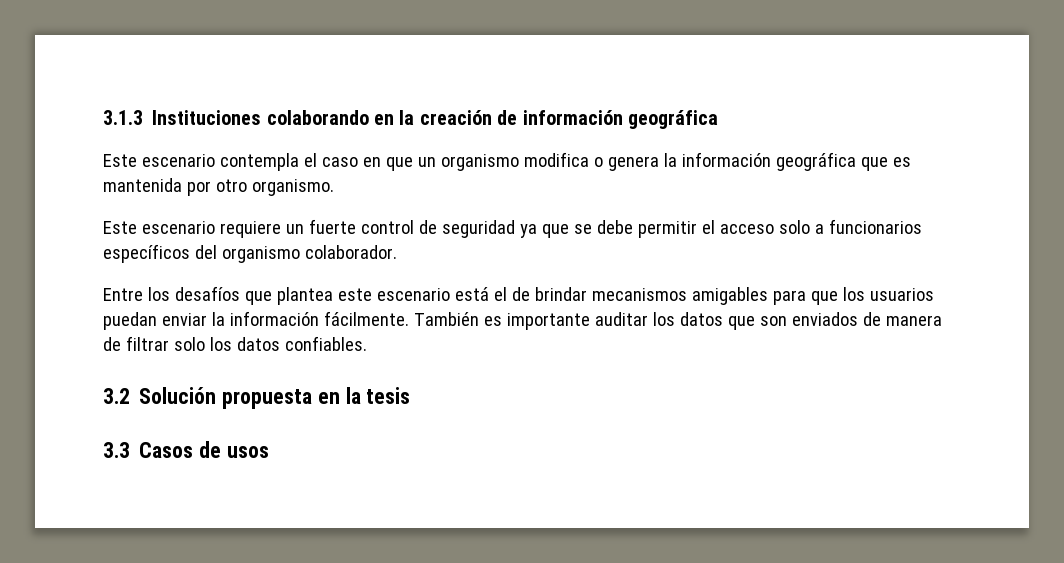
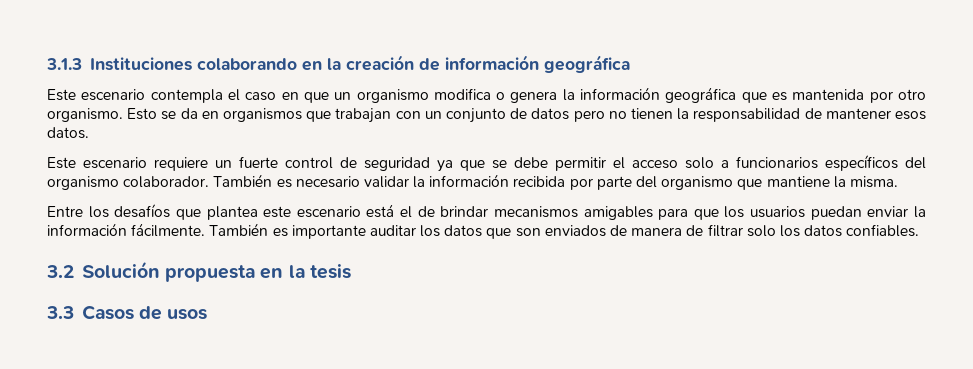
(334, 187) none -> [127,108,927,123] [47,127,89,139] Esto se da en organismos que trabajan con un conjunto de datos pero no tienen la responsabilidad de mantener esos datos.
(397, 252) none -> [213,174,898,190] También es necesario validar la información recibida por parte del organismo que mantiene la misma.

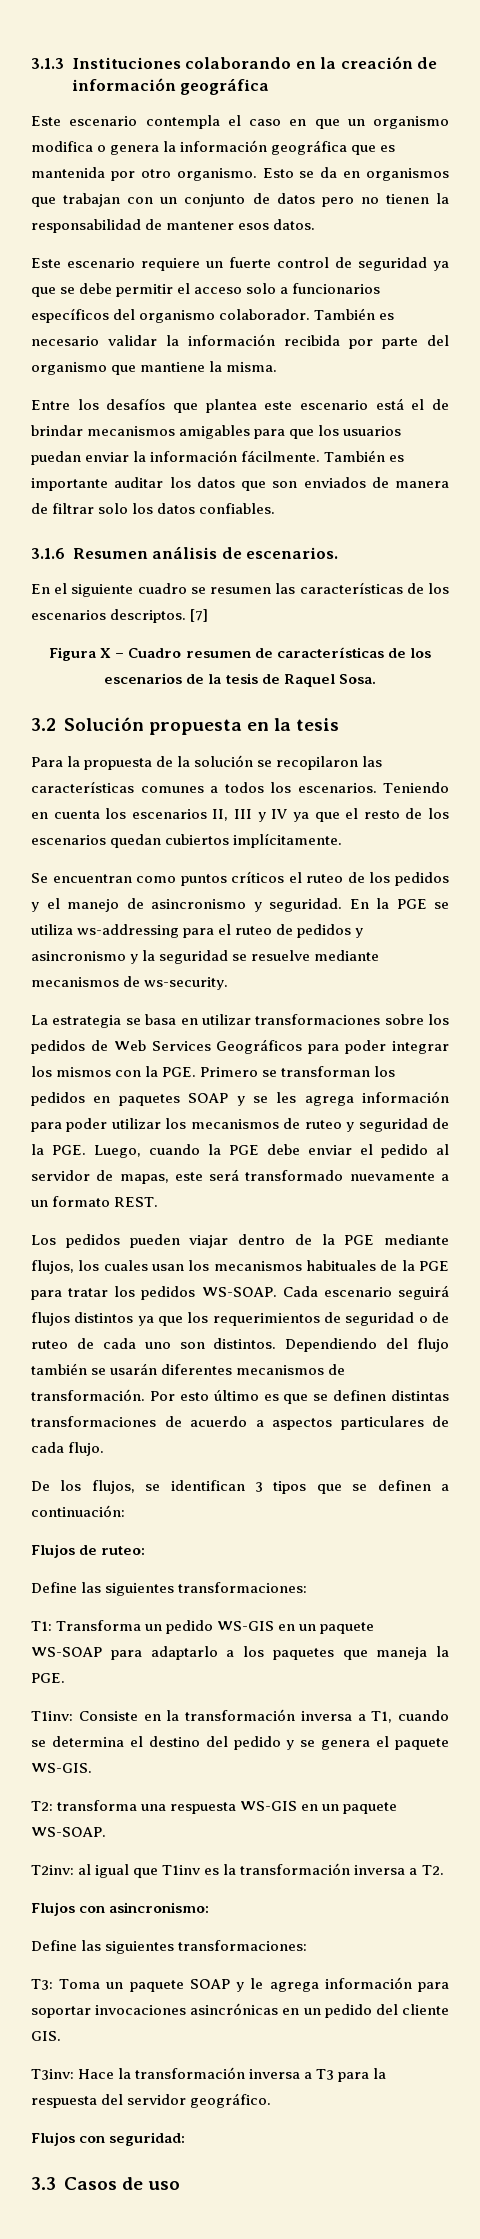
(920, 230) none -> [31,546,339,559] [31,582,450,597] [31,609,209,623] [49,647,431,661] [104,673,376,687] // 3.1.6 Resumen análisis de escenarios. // En el siguiente cuadro se resumen las características de los escenarios descriptos. [7] // Figura X – Cuadro resumen de características de los escenarios de la tesis de Raquel Sosa.
(351, 271) none -> [31,755,383,770] [31,781,450,793] [31,808,450,822] [31,833,343,848] [31,871,449,886] [31,898,449,912] [31,924,364,938] [31,950,380,964] [31,976,229,990] [31,1014,449,1028] [31,1039,450,1054] [31,1066,396,1077] [31,1091,449,1106] [31,1118,450,1132] [31,1144,449,1158] [31,1169,449,1184] [31,1196,159,1207] [31,1234,449,1248] [31,1260,449,1274] [31,1285,449,1300] [31,1312,449,1326] [31,1338,449,1352] [31,1363,346,1375] [31,1389,449,1404] [31,1416,449,1430] [31,1442,105,1456] [31,1480,449,1494] [31,1505,125,1517] [31,1544,146,1558] [31,1582,308,1596] [31,1620,375,1634] [31,1646,449,1660] [31,1673,65,1683] [31,1709,449,1723] [31,1736,449,1750] [31,1763,92,1773] [31,1800,398,1814] [31,1827,106,1837] [31,1863,444,1878] [31,1902,210,1916] [31,1940,308,1954] [31,1977,449,1992] [31,2003,450,2018] [31,2031,61,2041] [31,2067,387,2082] [31,2093,272,2108] [31,2132,186,2146] // Para la propuesta de la solución se recopilaron las características comunes a todos los escenarios. Teniendo en cuenta los escenarios II, III y IV ya que el resto de los escenarios quedan cubiertos implícitamente. // Se encuentran como puntos críticos el ruteo de los pedidos y el manejo de asincronismo y seguridad. En la PGE se utiliza ws-addressing para el ruteo de pedidos y asincronismo y la seguridad se resuelve mediante mecanismos de ws-security. // La estrategia se basa en utilizar transformaciones sobre los pedidos de Web Services Geográficos para poder integrar los mismos con la PGE. Primero se transforman los pedidos en paquetes SOAP y se les agrega información para poder utilizar los mecanismos de ruteo y seguridad de la PGE. Luego, cuando la PGE debe enviar el pedido al servidor de mapas, este será transformado nuevamente a un formato REST. // Los pedidos pueden viajar dentro de la PGE mediante flujos, los cuales usan los mecanismos habituales de la PGE para tratar los pedidos WS-SOAP. Cada escenario seguirá flujos distintos ya que los requerimientos de seguridad o de ruteo de cada uno son distintos. Dependiendo del flujo también se usarán diferentes mecanismos de transformación. Por esto último es que se definen distintas transformaciones de acuerdo a aspectos particulares de cada flujo. // De los flujos, se identifican 3 tipos que se definen a continuación: // Flujos de ruteo: // Define las siguientes transformaciones: // T1: Transforma un pedido WS-GIS en un paquete WS-SOAP para adaptarlo a los paquetes que maneja la PGE. // T1inv: Consiste en la transformación inversa a T1, cuando se determina el destino del pedido y se genera el paquete WS-GIS. // T2: transforma una respuesta WS-GIS en un paquete WS-SOAP. // T2inv: al igual que T1inv es la transformación inversa a T2. // Flujos con asincronismo: // Define las siguientes transformaciones: // T3: Toma un paquete SOAP y le agrega información para soportar invocaciones asincrónicas en un pedido del cliente GIS. // T3inv: Hace la transformación inversa a T3 para la respuesta del servidor geográfico. // Flujos con seguridad:
[167,309,208,320] usos -> [147,2181,180,2190] uso

